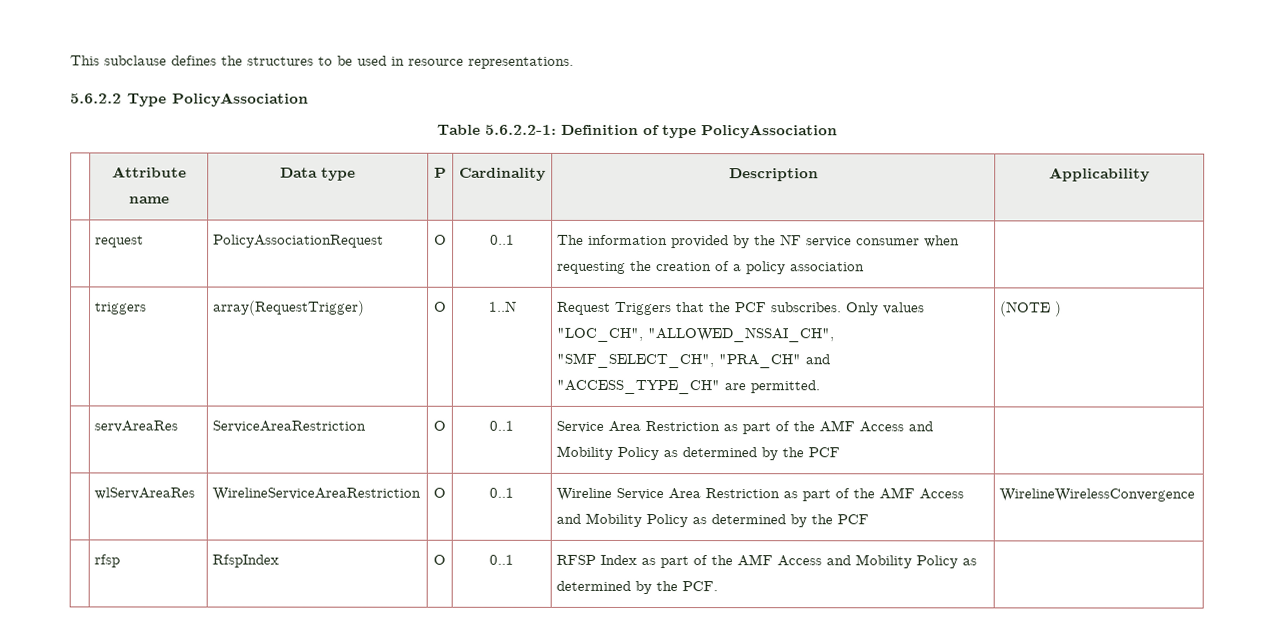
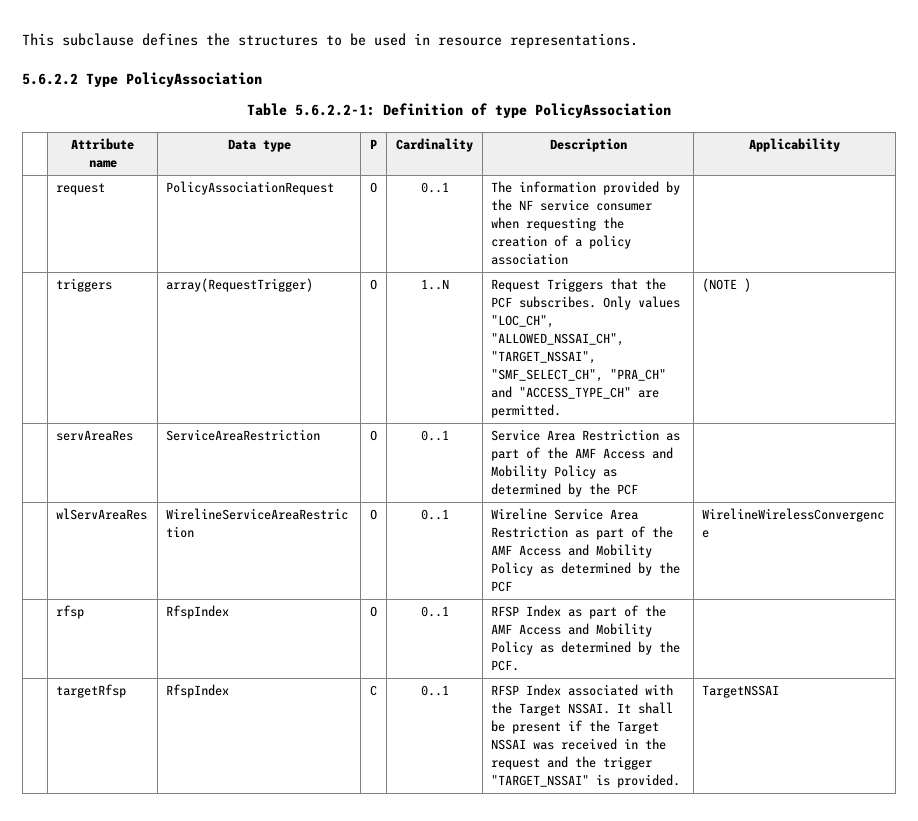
(835, 335) none -> [491,351,597,364] "TARGET_NSSAI",
(719, 586) none -> [56,684,127,698] [166,684,230,698] [370,685,377,696] [420,685,449,696] [491,684,674,696] [491,702,674,716] [491,720,660,734] [491,738,667,750] [491,756,653,770] [491,774,681,788] [702,685,780,698] // | targetRfsp | RfspIndex | C | 0..1 | RFSP Index associated with the Target NSSAI. It shall be present if the Target NSSAI was received in the request and the trigger "TARGET_NSSAI" is provided. | TargetNSSAI

